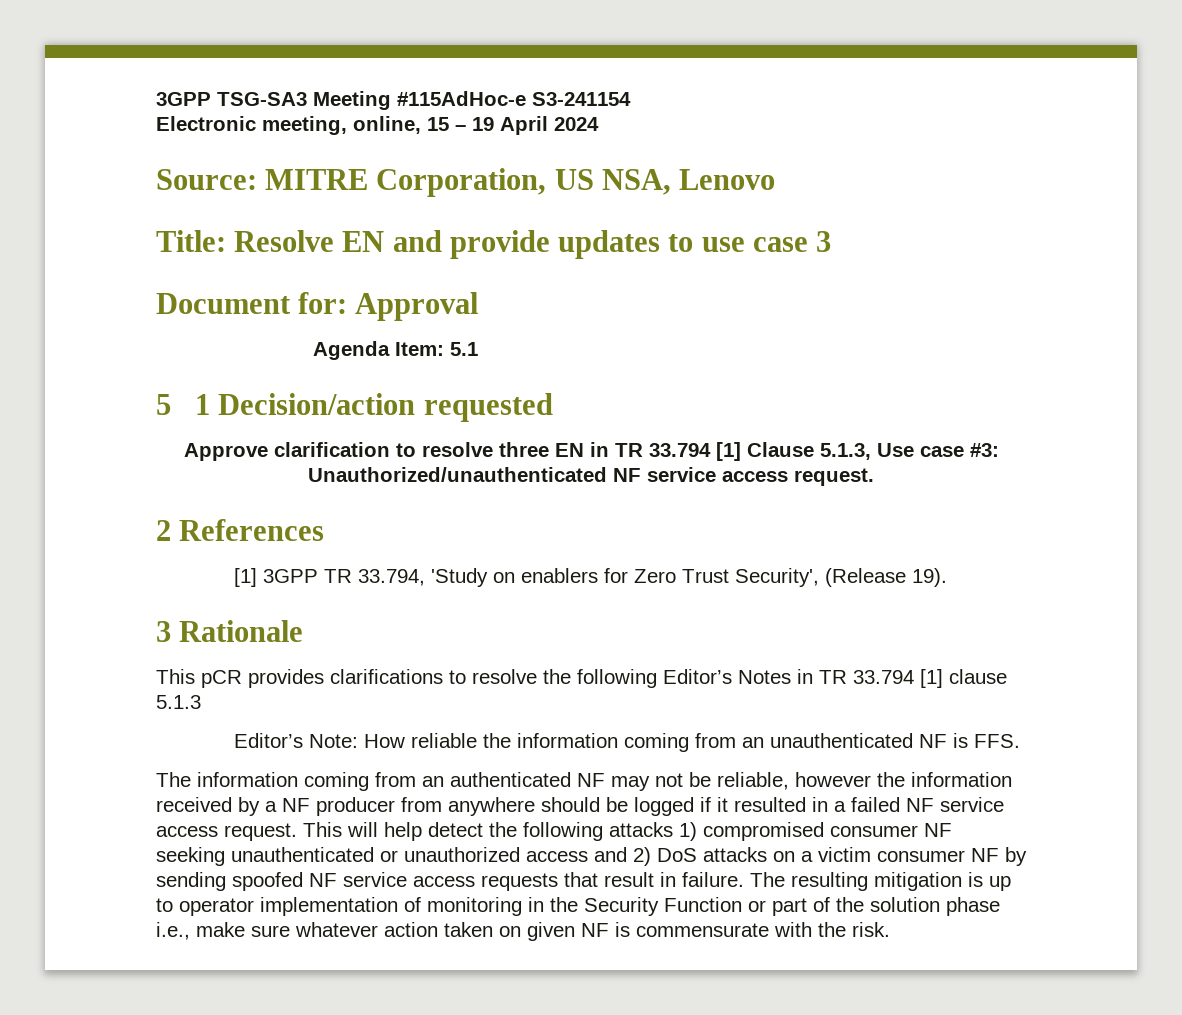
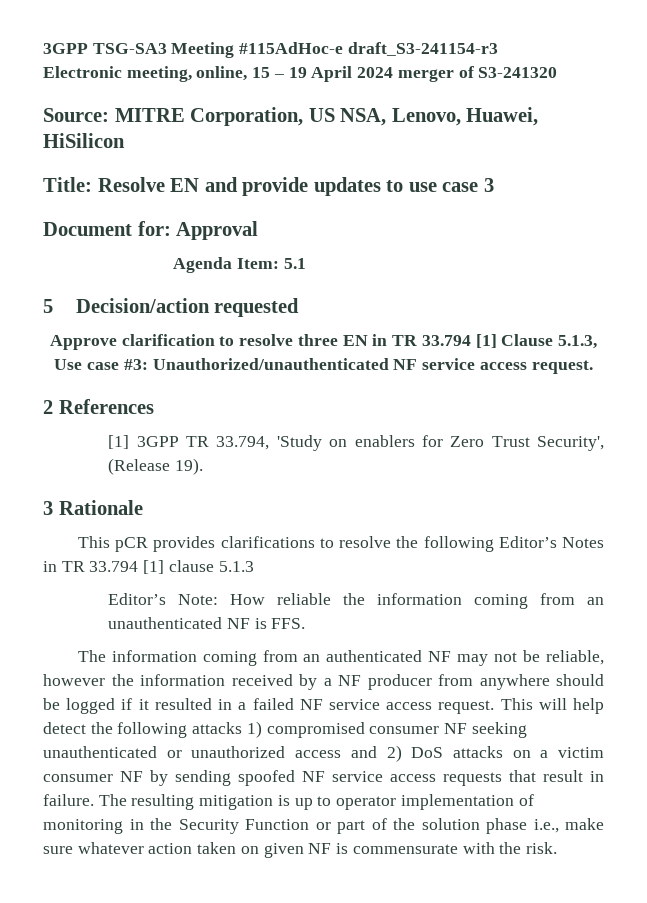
[532,92,631,106] S3-241154 -> [347,42,498,56] draft_S3-241154-r3
(599, 124) none -> [397,66,558,82] merger of S3-241320
[679,169,776,190] Lenovo -> [391,107,539,126] [43,133,125,148] Lenovo, Huawei, HiSilicon
[195,394,211,415] 1 -> (53, 306) none

